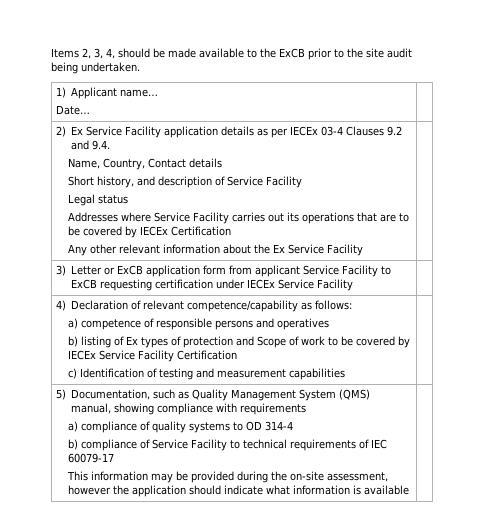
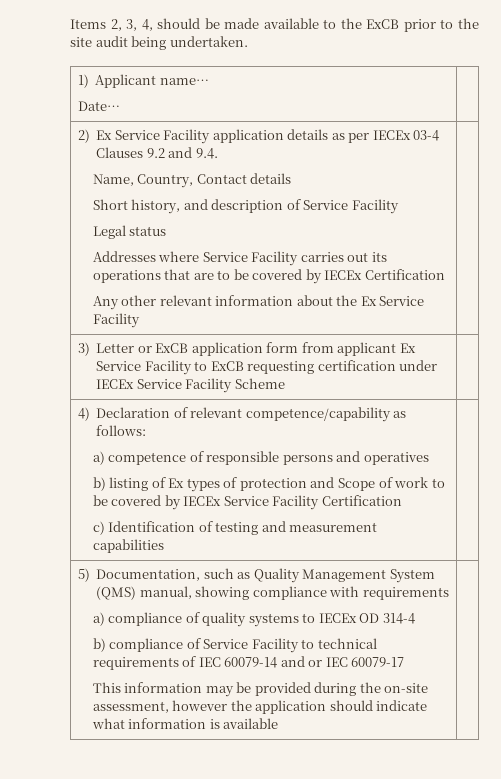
(301, 271) none -> [399,343,416,353] Ex
(354, 285) none -> [234,378,285,389] Scheme
(243, 426) none -> [318,613,357,623] IECEx
(387, 444) none -> [224,656,348,668] 60079-14 and or IEC

